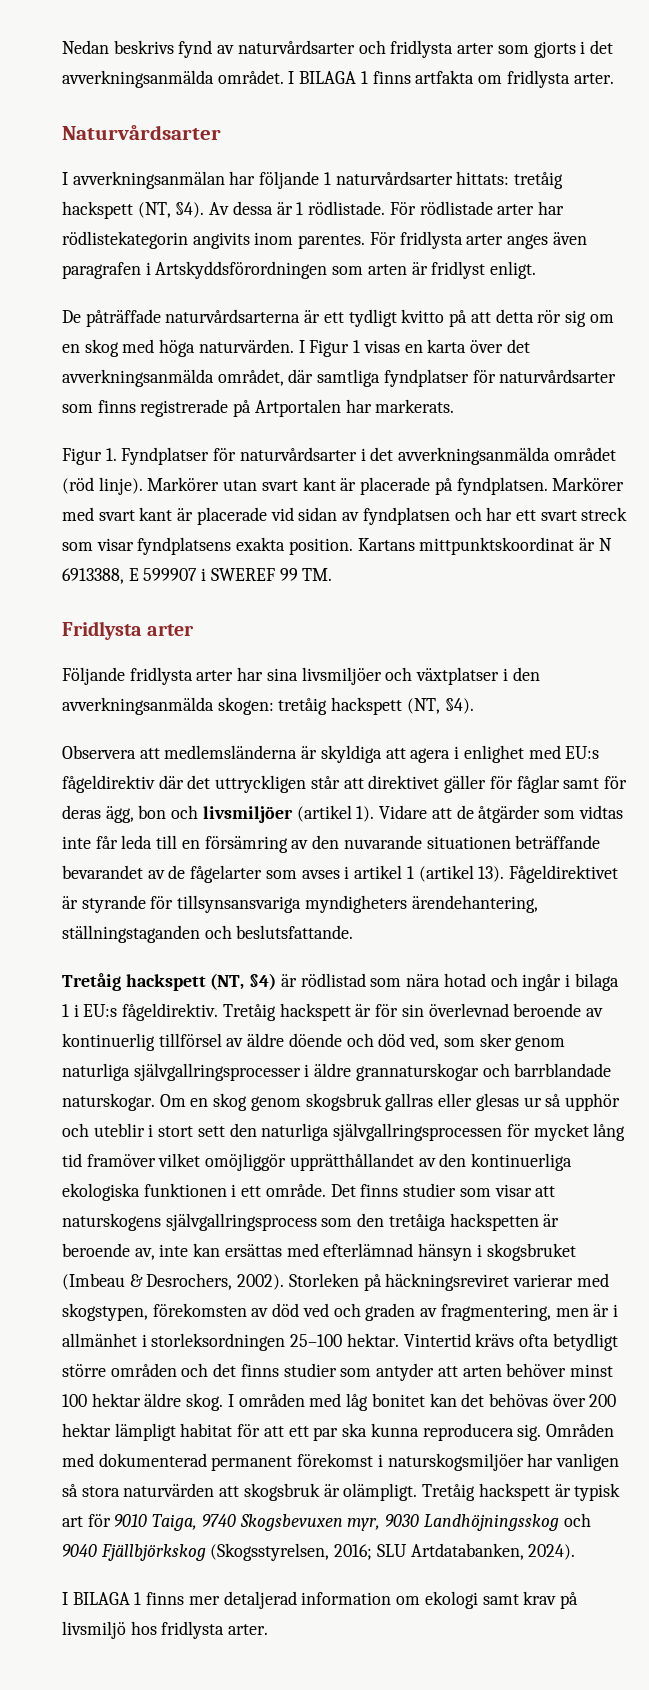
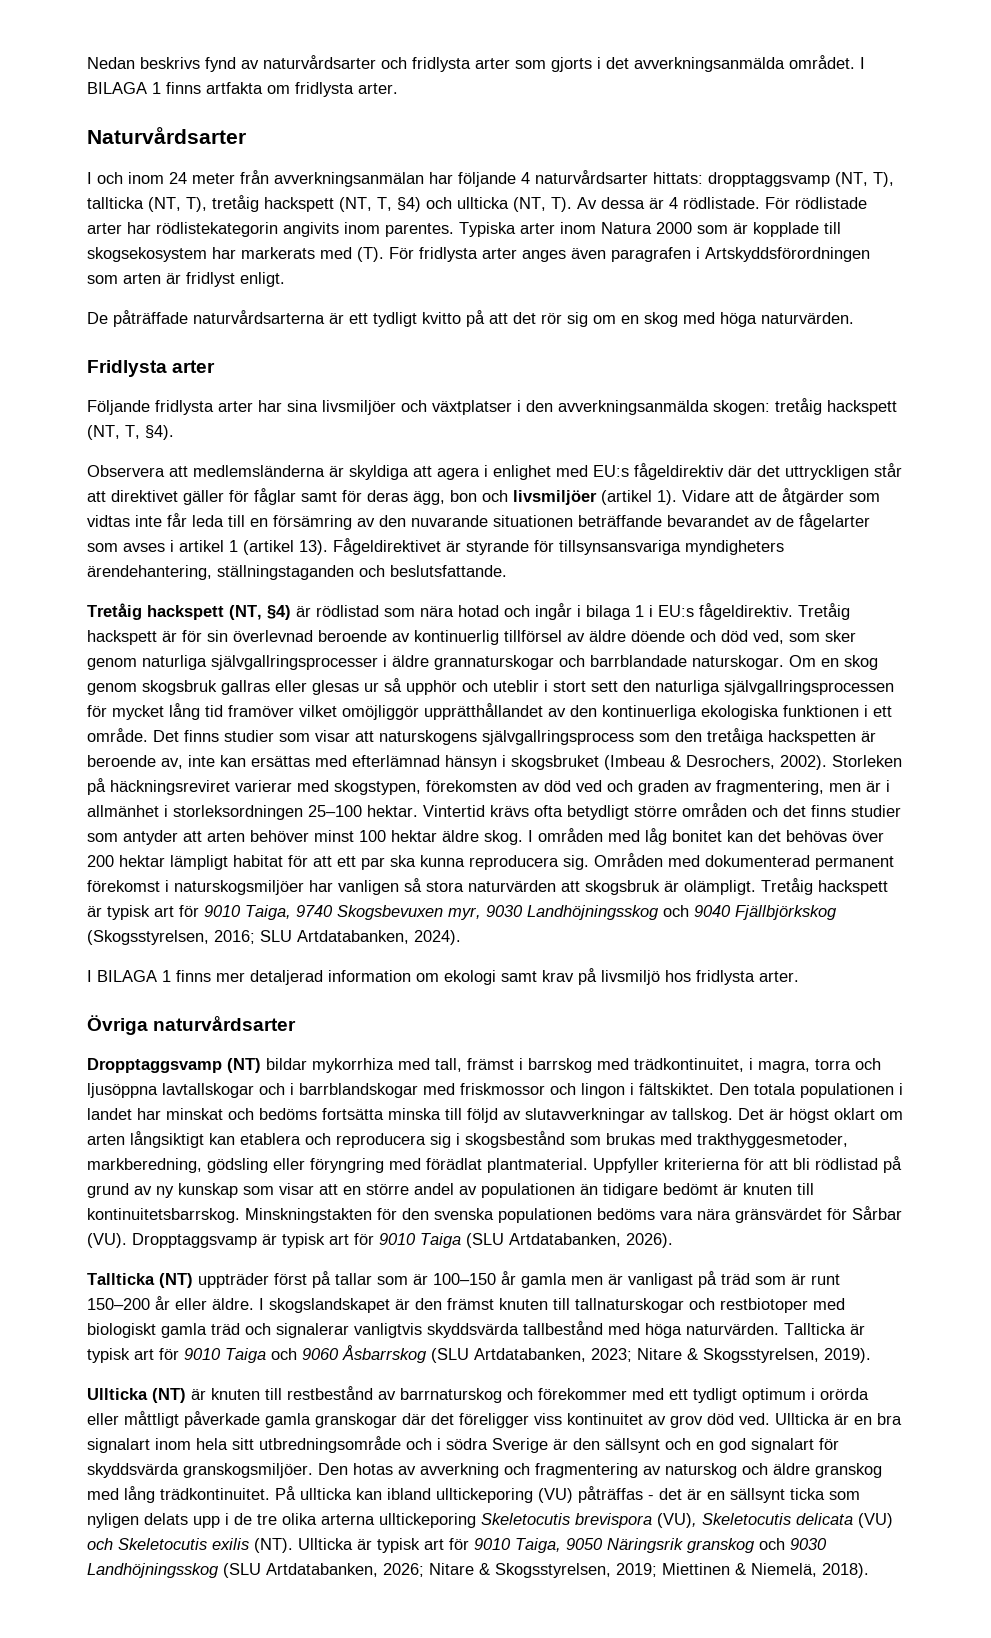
(68, 178) none -> [97,170,269,184] och inom 24 meter från
[323,172,331,185] 1 -> [521,172,530,184] 4
[514,172,564,189] [62,201,205,219] tretåig hackspett (NT, §4). -> [708,172,894,187] [87,195,572,212] dropptaggsvamp (NT, T), tallticka (NT, T), tretåig hackspett (NT, T, §4) och ullticka (NT, T).
[296,202,304,215] 1 -> [669,197,678,209] 4
(366, 241) none -> [459,222,841,237] [87,247,384,262] Typiska arter inom Natura 2000 som är kopplade till skogsekosystem har markerats med (T).
[495,309,534,323] detta -> [513,312,536,324] det
[298,339,530,357] [62,369,617,387] [62,399,455,417] [62,447,616,465] [62,477,625,495] [62,507,628,525] [62,537,612,555] [62,568,333,584] I Figur 1 visas en karta över det avverkningsanmälda området, där samtliga fyndplatser för naturvårdsarter som finns registrerade på Artportalen har markerats. // Figur 1. Fyndplatser för naturvårdsarter i det avverkningsanmälda området (röd linje). Markörer utan svart kant är placerade på fyndplatsen. Markörer med svart kant är placerade vid sidan av fyndplatsen och har ett svart streck som visar fyndplatsens exakta position. Kartans mittpunktskoordinat är N 6913388, E 599907 i SWEREF 99 TM. -> (854, 318) none
(440, 706) none -> [125,425,140,439] T,
(269, 1629) none -> [87,1015,297,1035] [87,1058,881,1073] [87,1083,903,1098] [87,1108,903,1123] [87,1131,848,1148] [87,1156,902,1173] [87,1183,814,1198] [87,1206,902,1223] [87,1233,673,1248] [87,1271,840,1288] [87,1296,845,1313] [87,1321,865,1338] [87,1345,871,1363] [87,1386,869,1403] [87,1411,902,1428] [87,1436,839,1453] [87,1463,882,1478] [87,1486,860,1503] [87,1513,893,1528] [87,1538,827,1553] [87,1563,869,1578] // Övriga naturvårdsarter // Dropptaggsvamp (NT) bildar mykorrhiza med tall, främst i barrskog med trädkontinuitet, i magra, torra och ljusöppna lavtallskogar och i barrblandskogar med friskmossor och lingon i fältskiktet. Den totala populationen i landet har minskat och bedöms fortsätta minska till följd av slutavverkningar av tallskog. Det är högst oklart om arten långsiktigt kan etablera och reproducera sig i skogsbestånd som brukas med trakthyggesmetoder, markberedning, gödsling eller föryngring med förädlat plantmaterial. Uppfyller kriterierna för att bli rödlistad på grund av ny kunskap som visar att en större andel av populationen än tidigare bedömt är knuten till kontinuitetsbarrskog. Minskningstakten för den svenska populationen bedöms vara nära gränsvärdet för Sårbar (VU). Dropptaggsvamp är typisk art för 9010 Taiga (SLU Artdatabanken, 2026). // Tallticka (NT) uppträder först på tallar som är 100–150 år gamla men är vanligast på träd som är runt 150–200 år eller äldre. I skogslandskapet är den främst knuten till tallnaturskogar och restbiotoper med biologiskt gamla träd och signalerar vanligtvis skyddsvärda tallbestånd med höga naturvärden. Tallticka är typisk art för 9010 Taiga och 9060 Åsbarrskog (SLU Artdatabanken, 2023; Nitare & Skogsstyrelsen, 2019). // Ullticka (NT) är knuten till restbestånd av barrnaturskog och förekommer med ett tydligt optimum i orörda eller måttligt påverkade gamla granskogar där det föreligger viss kontinuitet av grov död ved. Ullticka är en bra signalart inom hela sitt utbredningsområde och i södra Sverige är den sällsynt och en god signalart för skyddsvärda granskogsmiljöer. Den hotas av avverkning och fragmentering av naturskog och äldre granskog med lång trädkontinuitet. På ullticka kan ibland ulltickeporing (VU) påträffas - det är en sällsynt ticka som nyligen delats upp i de tre olika arterna ulltickeporing Skeletocutis brevispora (VU), Skeletocutis delicata (VU) och Skeletocutis exilis (NT). Ullticka är typisk art för 9010 Taiga, 9050 Näringsrik granskog och 9030 Landhöjningsskog (SLU Artdatabanken, 2026; Nitare & Skogsstyrelsen, 2019; Miettinen & Niemelä, 2018).

